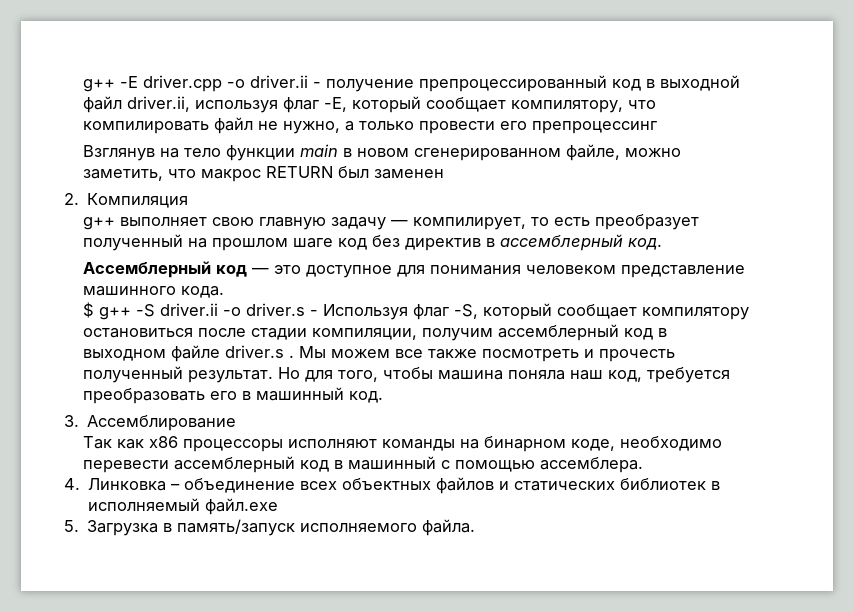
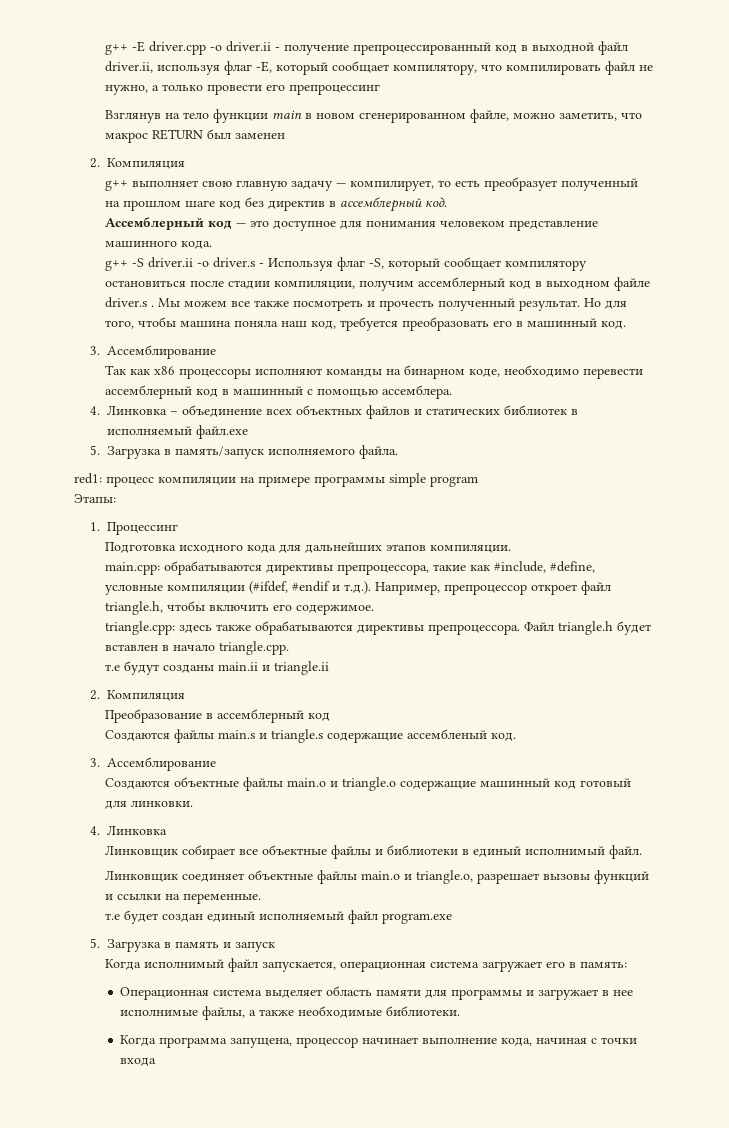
[83,302,95,318] $ -> (213, 245) none
(475, 527) none -> [74,473,478,487] [74,494,116,503] [89,522,178,535] [105,542,512,553] [105,561,596,575] [105,581,612,595] [105,601,375,615] [105,621,652,635] [105,641,290,655] [105,661,330,675] [89,690,185,701] [105,709,331,723] [105,729,517,743] [89,757,216,771] [105,777,632,791] [105,801,194,809] [89,825,167,835] [105,845,643,859] [105,870,650,884] [105,893,262,904] [105,910,453,924] [89,938,275,952] [105,958,628,972] [120,986,634,1000] [120,1006,461,1020] [120,1035,638,1048] [120,1058,157,1066] // red1: процесс компиляции на примере программы simple program // Этапы: // 1. Процессинг // Подготовка исходного кода для дальнейших этапов компиляции. // main.cpp: обрабатываются директивы препроцессора, такие как #include, #define, условные компиляции (#ifdef, #endif и т.д.). Например, препроцессор откроет файл triangle.h, чтобы включить его содержимое. // triangle.cpp: здесь также обрабатываются директивы препроцессора. Файл triangle.h будет вставлен в начало triangle.cpp. // т.е будут созданы main.ii и triangle.ii // 2. Компиляция // Преобразование в ассемблерный код // Создаются файлы main.s и triangle.s содержащие ассембленый код. // 3. Ассемблирование // Создаются объектные файлы main.o и triangle.o содержащие машинный код готовый для линковки. // 4. Линковка // Линковщик собирает все объектные файлы и библиотеки в единый исполнимый файл. // Линковщик соединяет объектные файлы main.o и triangle.o, разрешает вызовы функций и ссылки на переменные. // т.е будет создан единый исполняемый файл program.exe // 5. Загрузка в память и запуск // Когда исполнимый файл запускается, операционная система загружает его в память: // Операционная система выделяет область памяти для программы и загружает в нее исполнимые файлы, а также необходимые библиотеки. // Когда программа запущена, процессор начинает выполнение кода, начиная с точки входа

